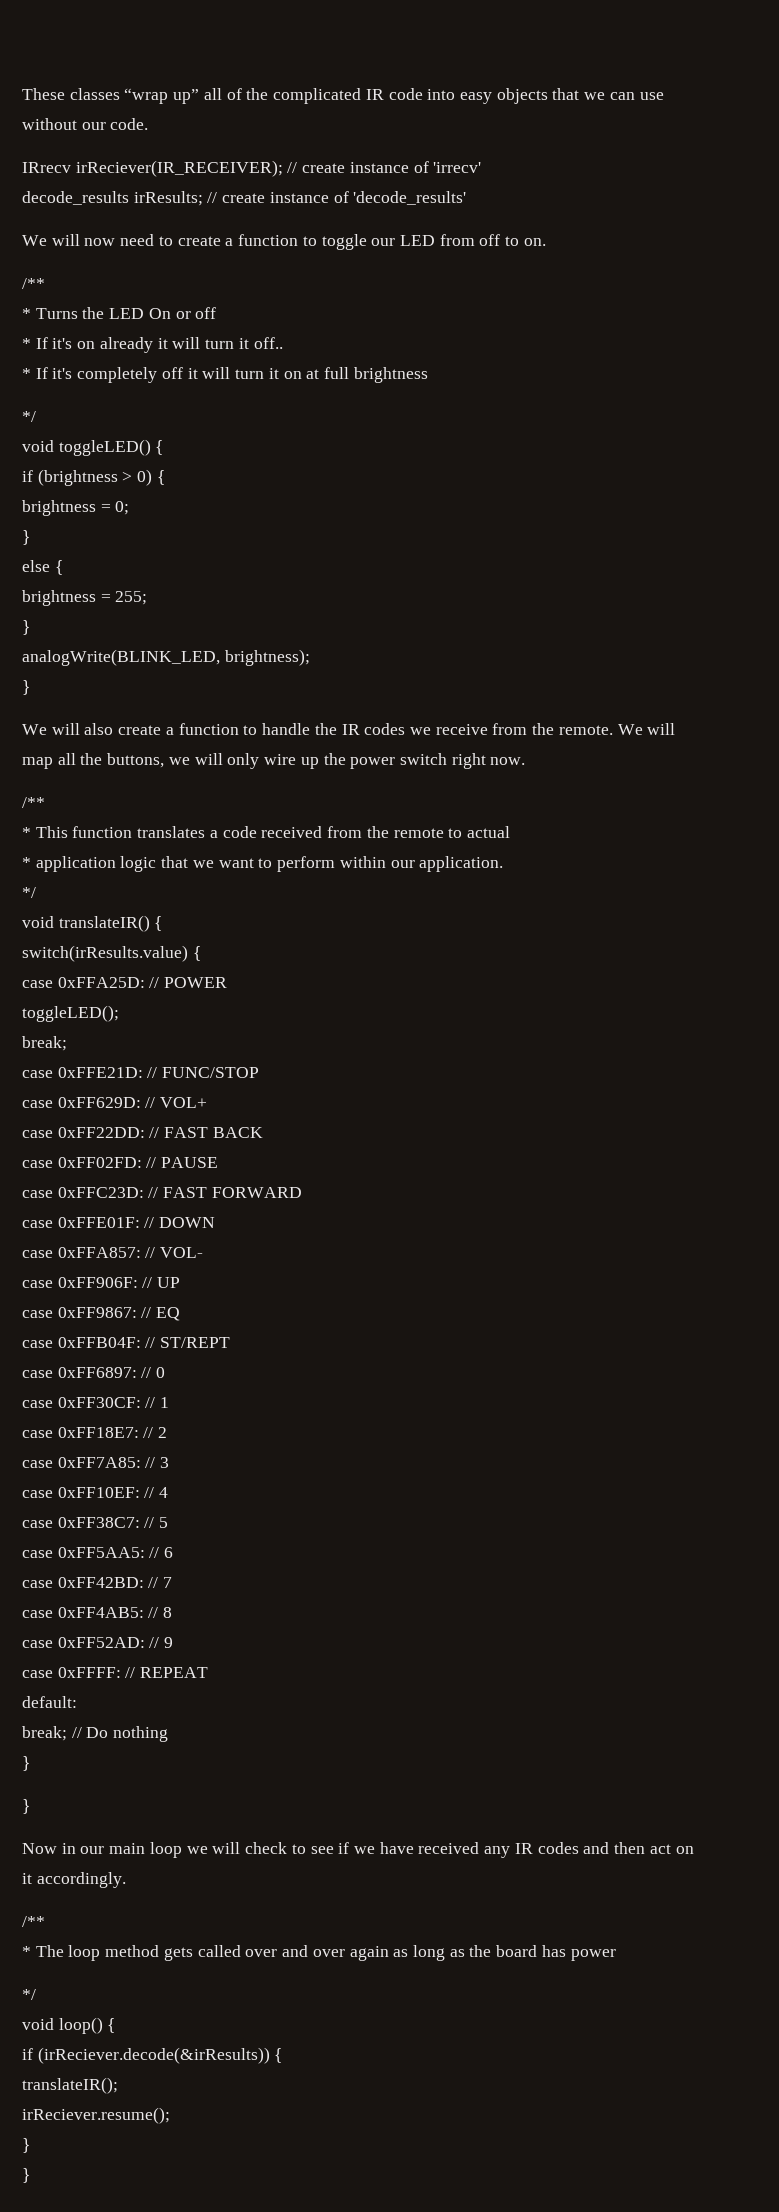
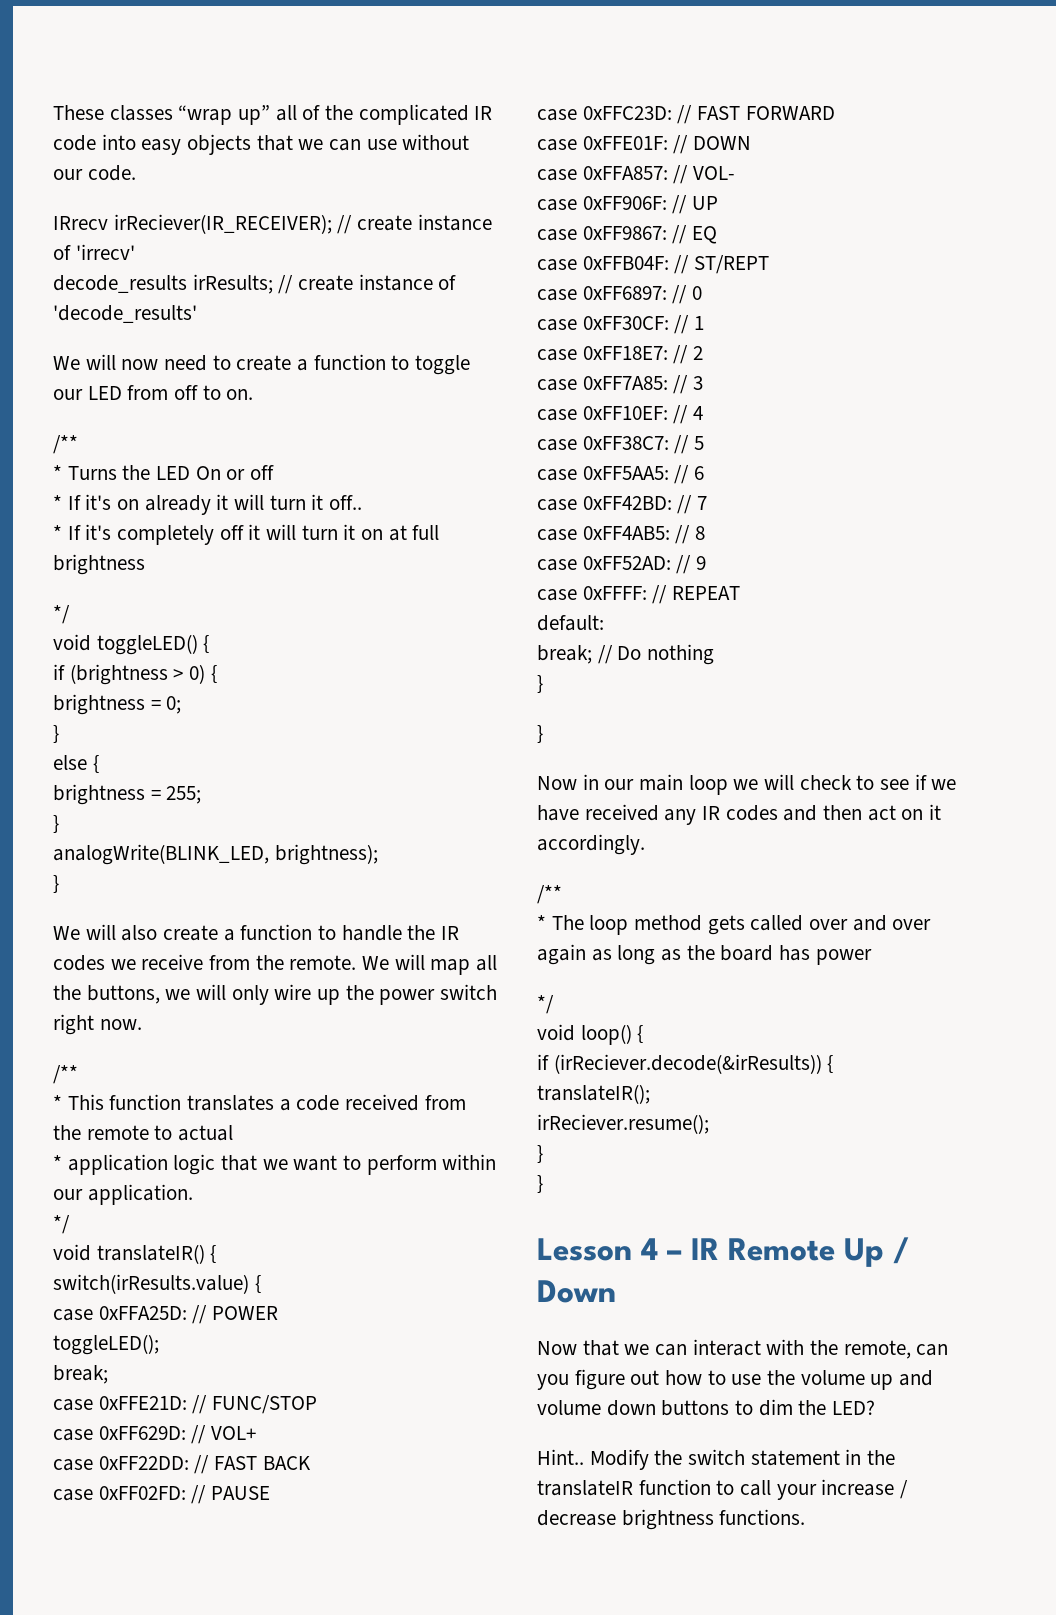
(30, 2175) none -> [537,1237,909,1267] [537,1280,616,1303] [537,1339,949,1359] [537,1369,934,1390] [537,1399,876,1416] [537,1449,896,1470] [537,1479,909,1500] [537,1509,806,1530] // Lesson 4 – IR Remote Up / Down // Now that we can interact with the remote, can you figure out how to use the volume up and volume down buttons to dim the LED? // Hint.. Modify the switch statement in the translateIR function to call your increase / decrease brightness functions.

